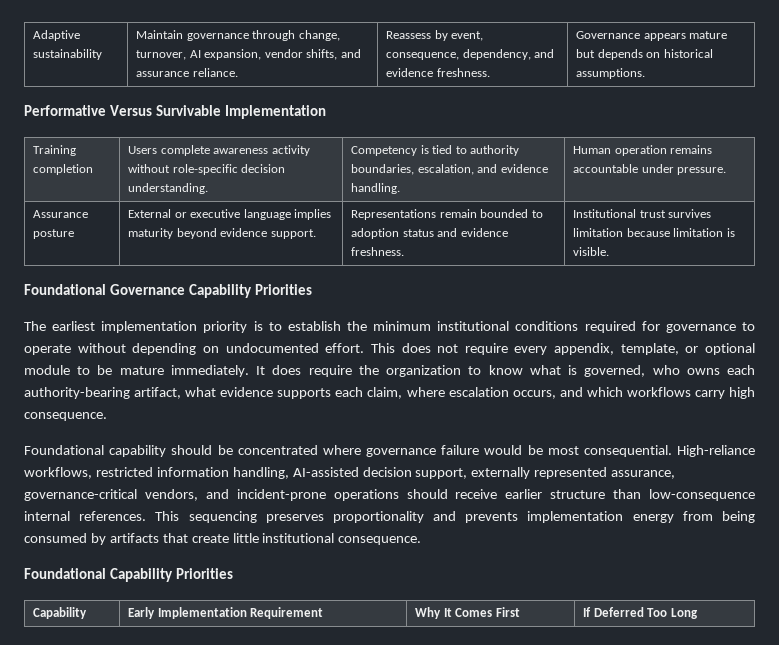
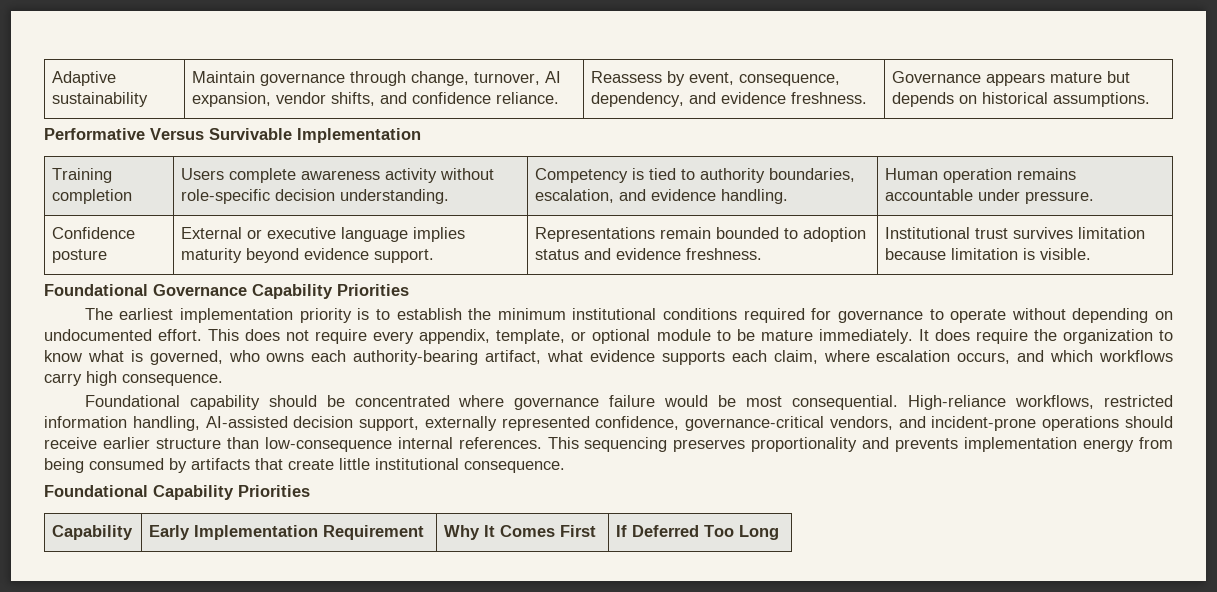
[136,71,190,77] assurance -> [412,92,492,104] confidence
[33,210,89,218] Assurance -> [52,227,136,239] Confidence
[611,470,676,479] assurance, -> [595,416,680,430] confidence,

